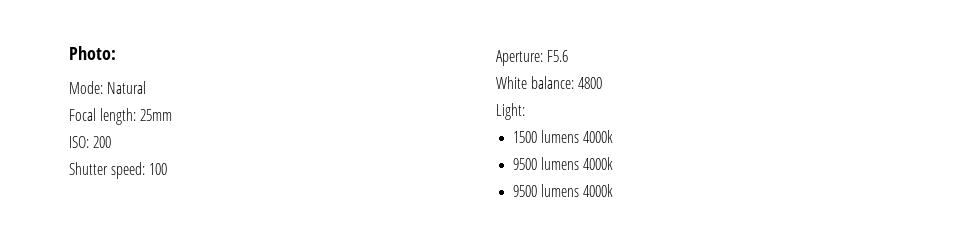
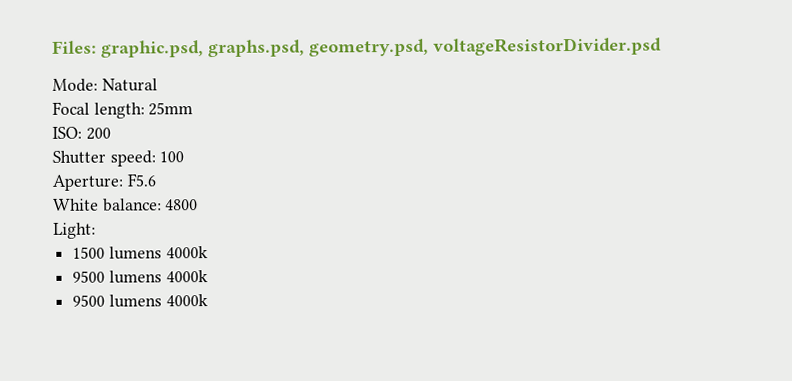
[69,46,116,60] Photo: -> [52,37,662,58] Files: graphic.psd, graphs.psd, geometry.psd, voltageResistorDivider.psd

